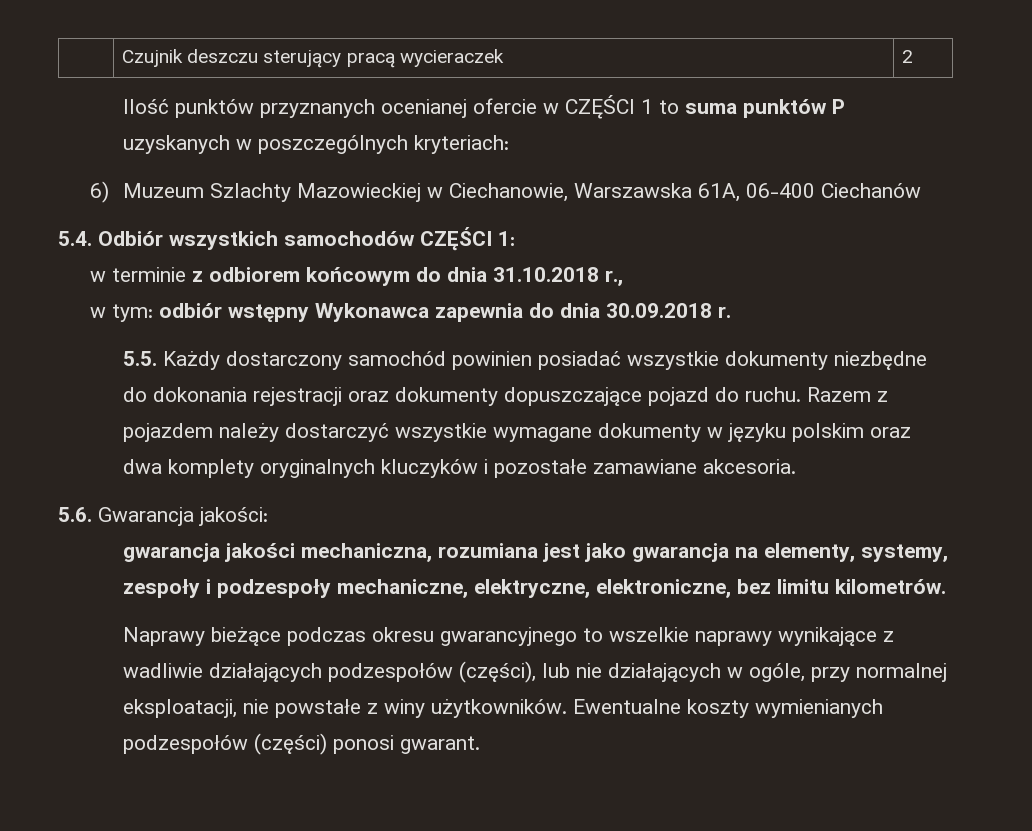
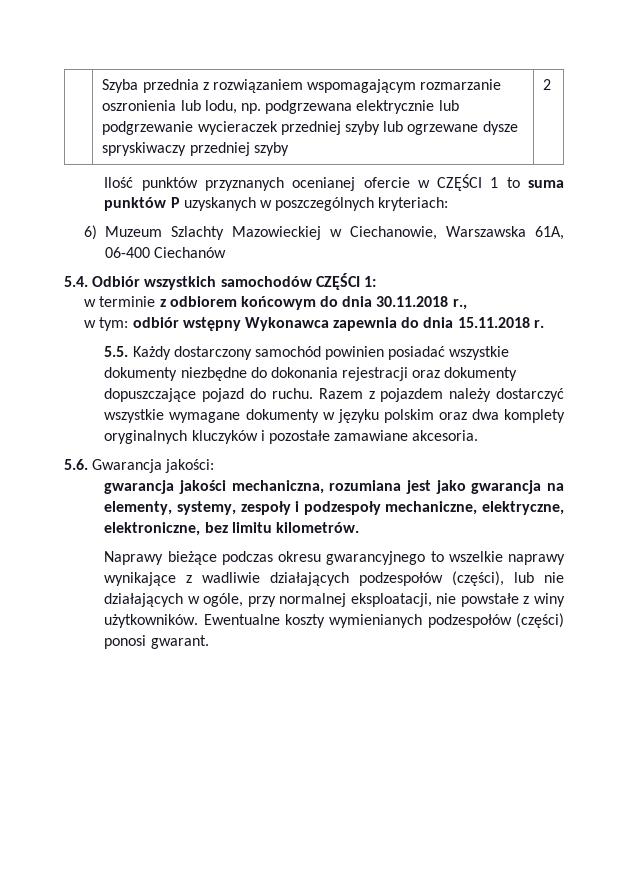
[122,49,504,68] | Czujnik deszczu sterujący pracą wycieraczek -> [102,79,502,93] [102,100,459,114] [102,121,518,135] [102,142,289,156] | Szyba przednia z rozwiązaniem wspomagającym rozmarzanie oszronienia lub lodu, np. podgrzewana elektrycznie lub podgrzewanie wycieraczek przedniej szyby lub ogrzewane dysze spryskiwaczy przedniej szyby
[493,267,600,282] 31.10.2018 -> [376,296,449,307] 30.11.2018
[606,303,713,318] 30.09.2018 -> [457,317,530,328] 15.11.2018

